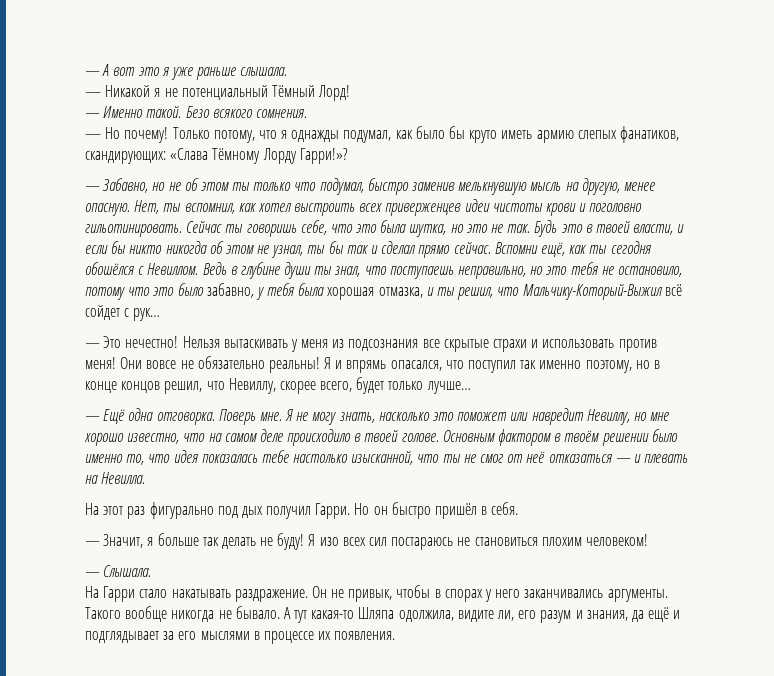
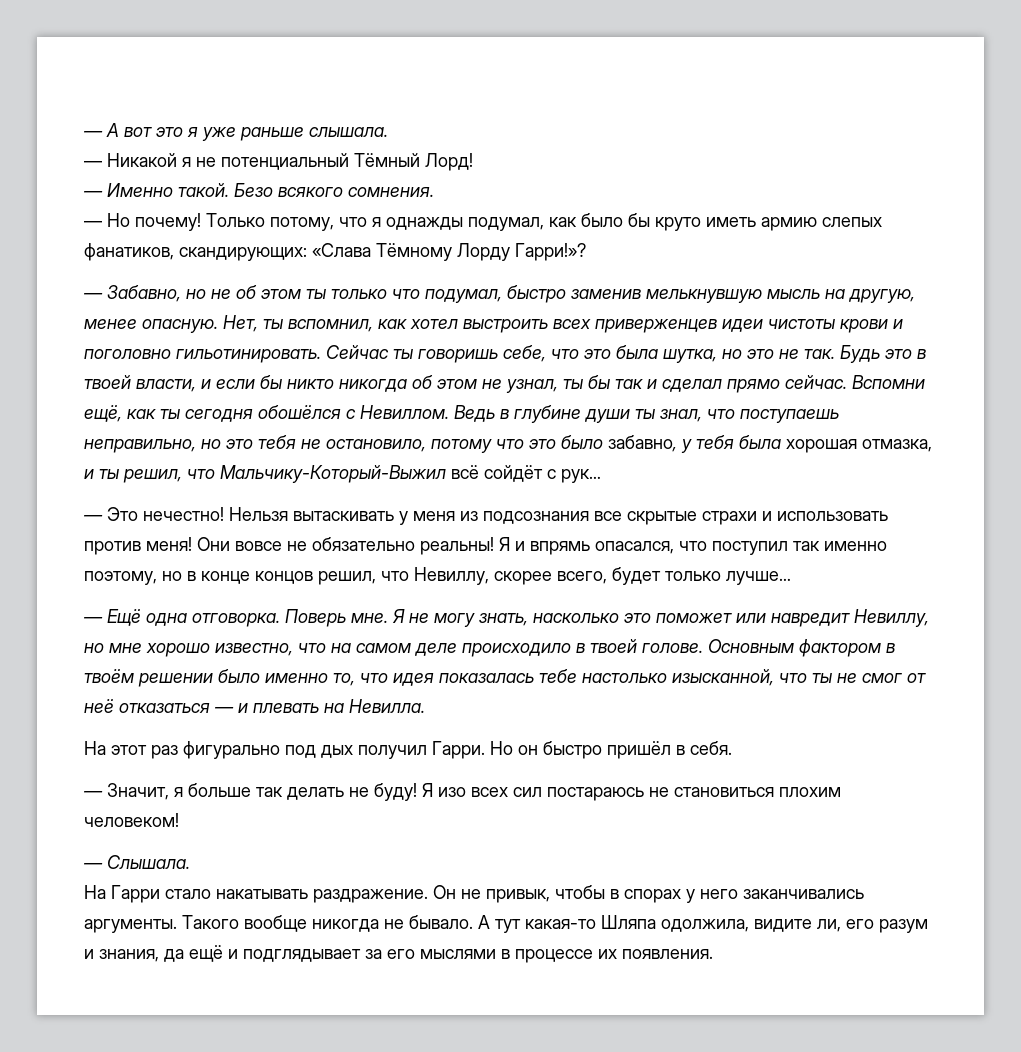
[85,305,120,320] сойдет -> [484,465,543,482] сойдёт

